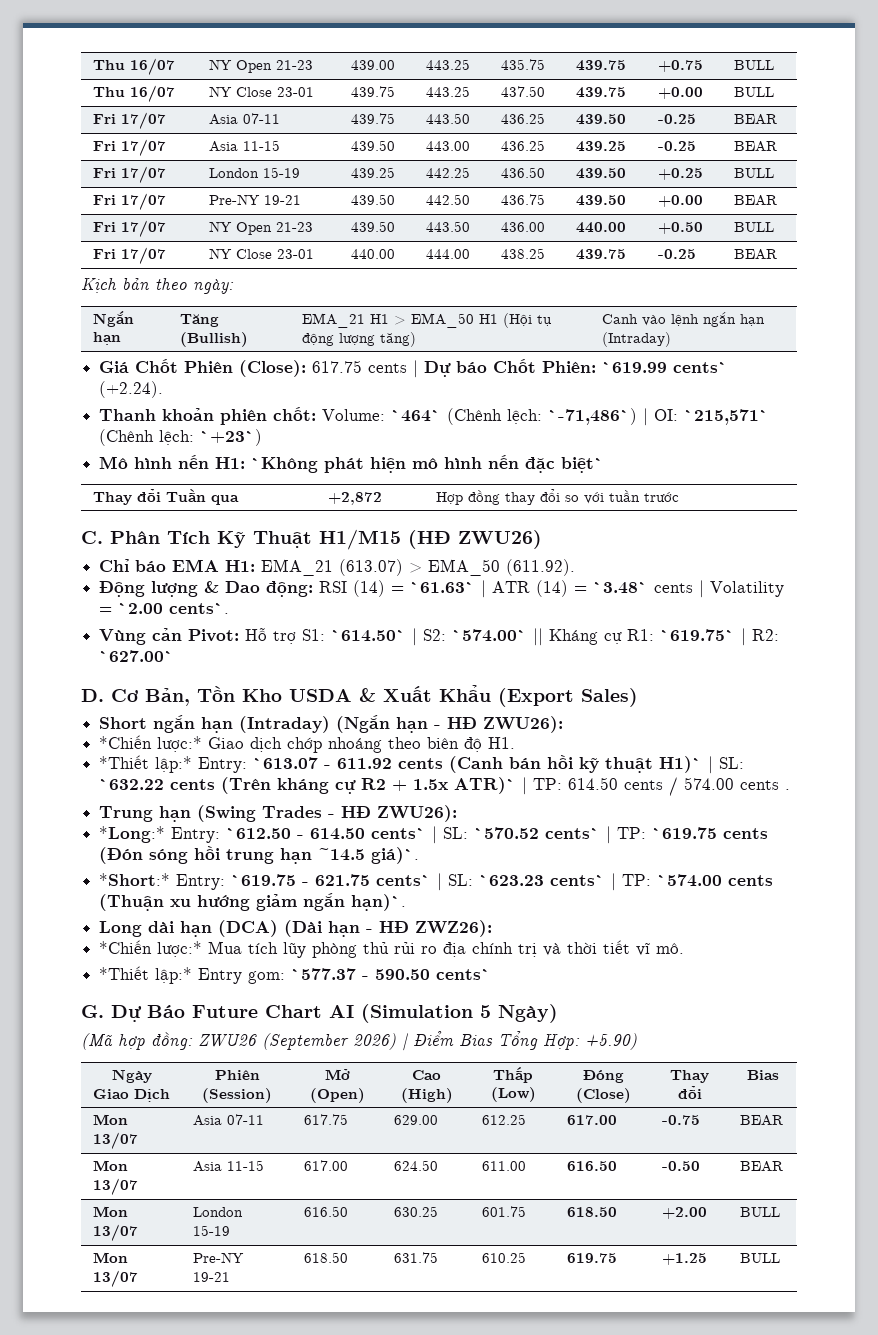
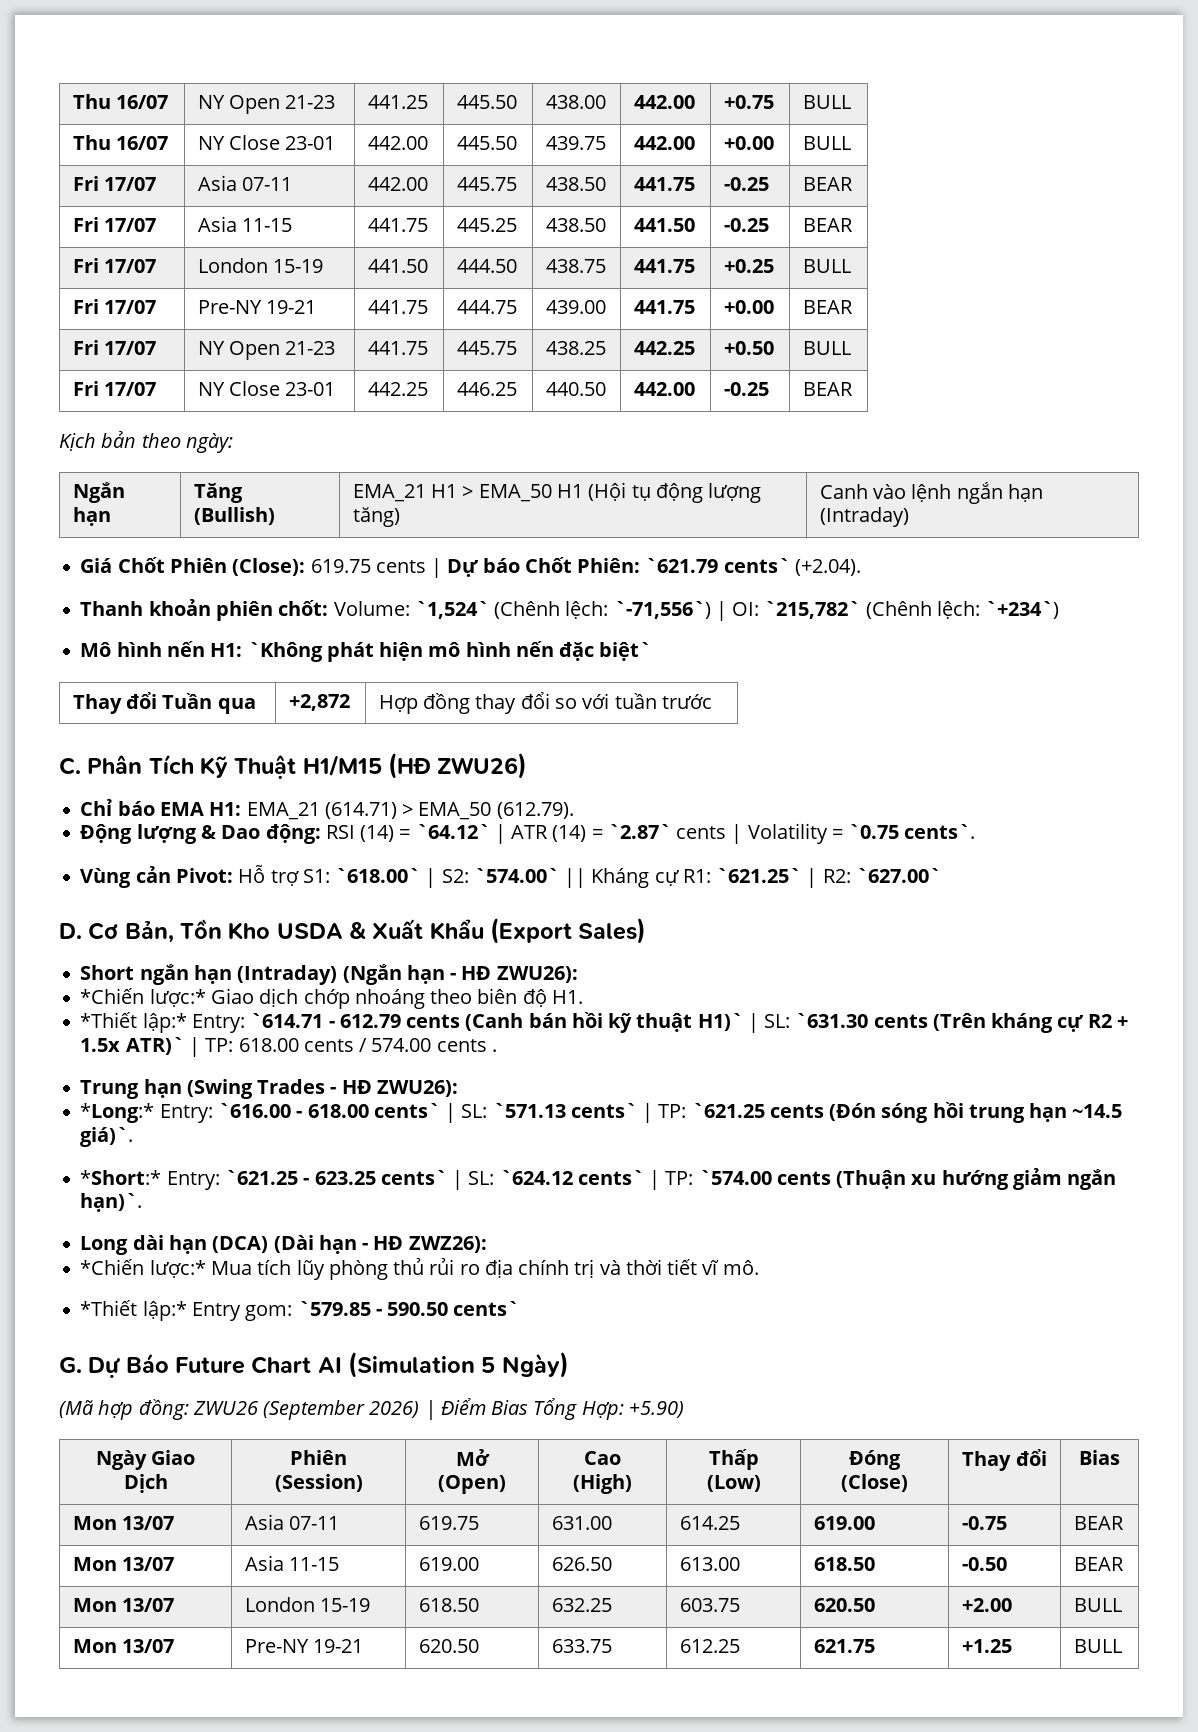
[350,60,395,70] [425,59,470,70] [500,59,545,70] [575,60,626,71] 439.00 | 443.25 | 435.75 | 439.75 -> [367,95,428,109] [456,95,517,109] [545,95,606,109] [633,95,695,109] 441.25 | 445.50 | 438.00 | 442.00
[350,86,395,97] [425,86,470,97] [500,86,545,97] [575,87,626,98] | 439.75 | 443.25 | 437.50 | 439.75 -> [367,136,428,150] [456,136,517,150] [545,136,606,150] [633,136,695,150] | 442.00 | 445.50 | 439.75 | 442.00
[350,113,395,124] [425,113,470,124] [500,113,545,124] [575,114,626,125] 439.75 | 443.50 | 436.25 | 439.50 -> [367,177,428,191] [456,177,517,191] [545,177,606,191] [633,177,695,191] 442.00 | 445.75 | 438.50 | 441.75
[350,140,395,151] [425,141,470,151] [500,140,545,151] [575,141,626,152] 439.50 | 443.00 | 436.25 | 439.25 -> [367,218,428,232] [456,218,517,232] [545,218,606,232] [633,218,695,232] 441.75 | 445.25 | 438.50 | 441.50
[350,167,395,178] [425,167,470,178] [500,167,545,178] [575,168,626,179] 439.25 | 442.25 | 436.50 | 439.50 -> [367,259,428,273] [456,259,517,273] [545,259,606,273] [633,259,695,273] 441.50 | 444.50 | 438.75 | 441.75
[350,194,395,205] [425,194,470,205] [500,194,545,205] [575,195,626,206] 439.50 | 442.50 | 436.75 | 439.50 -> [367,300,428,314] [456,300,517,314] [545,300,606,314] [633,300,695,314] 441.75 | 444.75 | 439.00 | 441.75
[350,221,395,232] [425,221,470,232] [500,222,545,232] [575,222,626,233] 439.50 | 443.50 | 436.00 | 440.00 -> [367,341,428,355] [456,341,517,355] [545,341,606,355] [633,341,695,355] 441.75 | 445.75 | 438.25 | 442.25
[350,249,395,259] [425,249,470,259] [500,248,545,259] [575,249,626,260] 440.00 | 444.00 | 438.25 | 439.75 -> [367,382,428,396] [456,382,517,396] [545,382,606,396] [633,382,695,396] 442.25 | 446.25 | 440.50 | 442.00
[312,360,363,373] 617.75 -> [310,559,371,573] 619.75
[602,361,729,373] [99,381,164,398] `619.99 cents` (+2.24). -> [645,558,861,576] `621.79 cents` (+2.04).
[391,408,638,425] `464` (Chênh lệch: `-71,486`) -> [414,601,711,619] `1,524` (Chênh lệch: `-71,556`)
[684,409,770,425] [99,429,263,446] `215,571` (Chênh lệch: `+23`) -> [764,601,1060,619] `215,782` (Chênh lệch: `+234`)
[339,559,576,576] (613.07) > EMA_50 (611.92). -> [324,802,574,820] (614.71) > EMA_50 (612.79).
[410,581,476,593] `61.63` -> [415,824,490,839] `64.12`
[593,581,649,594] `3.48` -> [607,824,671,839] `2.87`
[118,602,164,614] `2.00 -> [848,824,900,839] `0.75
[331,629,407,642] `614.50` -> [335,868,421,883] `618.00`
[660,629,736,641] `619.75` -> [716,868,802,883] `621.25`
[253,757,393,769] `613.07 - 611.92 -> [250,1013,401,1028] `614.71 - 612.79
[99,778,165,790] `632.22 -> [795,1013,869,1028] `631.30
[568,777,619,790] 614.50 -> [238,1038,299,1052] 618.00
[226,826,718,844] `612.50 - 614.50 cents` | SL: `570.52 cents` | TP: `619.75 -> [217,1103,765,1123] `616.00 - 618.00 cents` | SL: `571.13 cents` | TP: `621.25
[231,873,545,891] `619.75 - 621.75 cents` | SL: `623.23 -> [224,1170,573,1190] `621.25 - 623.25 cents` | SL: `624.12
[291,968,357,980] `577.37 -> [297,1301,371,1316] `579.85
[303,1114,348,1125] [393,1115,438,1125] [481,1114,526,1125] [566,1115,617,1125] 617.75 | 629.00 | 612.25 | 617.00 -> [418,1516,479,1530] [551,1516,612,1530] [679,1516,740,1530] [813,1516,875,1530] 619.75 | 631.00 | 614.25 | 619.00
[303,1160,348,1171] [393,1160,438,1171] [481,1161,526,1171] [566,1161,617,1171] 617.00 | 624.50 | 611.00 | 616.50 -> [418,1557,479,1571] [551,1557,612,1571] [679,1557,740,1571] [813,1557,875,1571] 619.00 | 626.50 | 613.00 | 618.50
[303,1206,348,1217] [393,1206,438,1217] [481,1206,526,1217] [566,1207,617,1217] 616.50 | 630.25 | 601.75 | 618.50 -> [418,1598,479,1612] [551,1598,612,1612] [679,1598,740,1612] [813,1598,875,1612] 618.50 | 632.25 | 603.75 | 620.50
[303,1252,348,1263] [393,1252,438,1263] [481,1252,526,1263] [566,1253,617,1263] 618.50 | 631.75 | 610.25 | 619.75 -> [418,1639,479,1653] [551,1639,612,1653] [679,1639,740,1653] [813,1639,875,1653] 620.50 | 633.75 | 612.25 | 621.75

